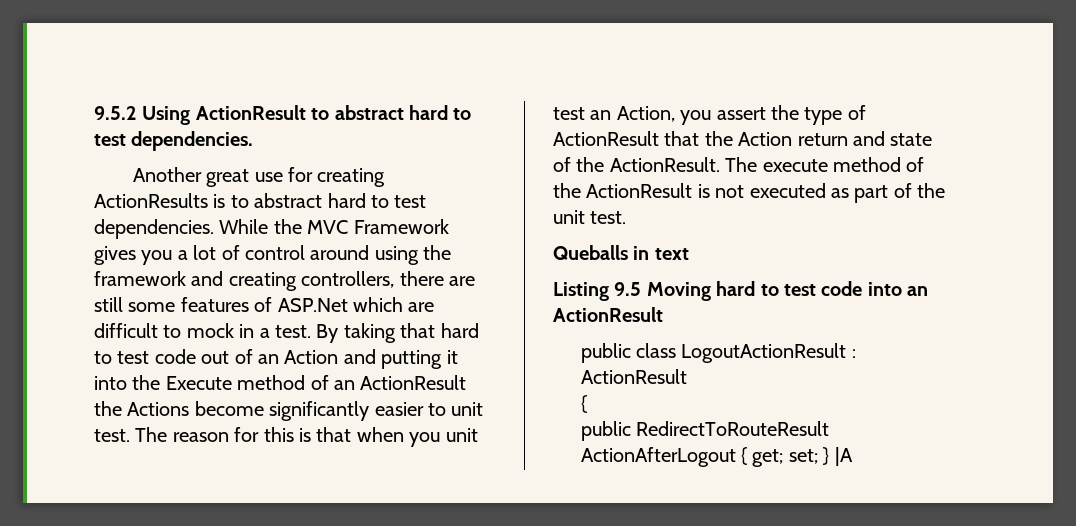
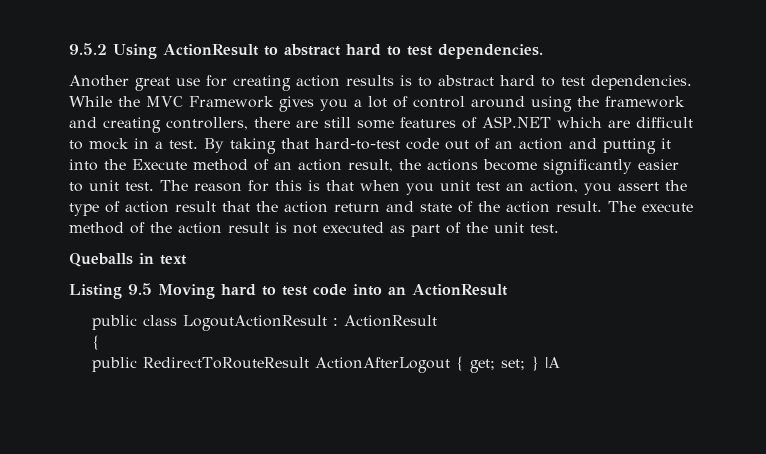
[94,193,208,208] ActionResults -> [296,75,394,87] action results
[277,298,348,312] ASP.Net -> [482,116,551,128] ASP.NET
[440,323,479,338] [94,351,150,364] hard to test -> [315,138,400,150] hard-to-test
[284,350,339,364] Action -> [519,138,563,150] action
[360,375,467,390] [94,401,190,416] ActionResult the Actions -> [298,159,478,172] action result, the actions
[616,106,675,122] Action, -> [530,180,578,193] action,
[553,131,659,146] ActionResult -> [125,201,216,213] action result
[738,132,793,146] Action -> [284,201,328,213] action
[609,157,720,172] ActionResult. -> [506,201,602,213] action result.
[586,183,693,198] ActionResult -> [178,222,269,234] action result

